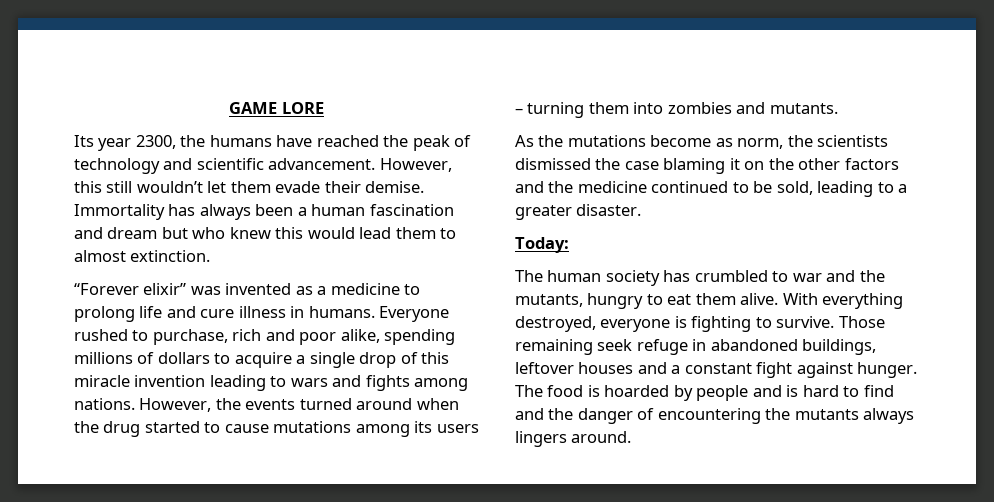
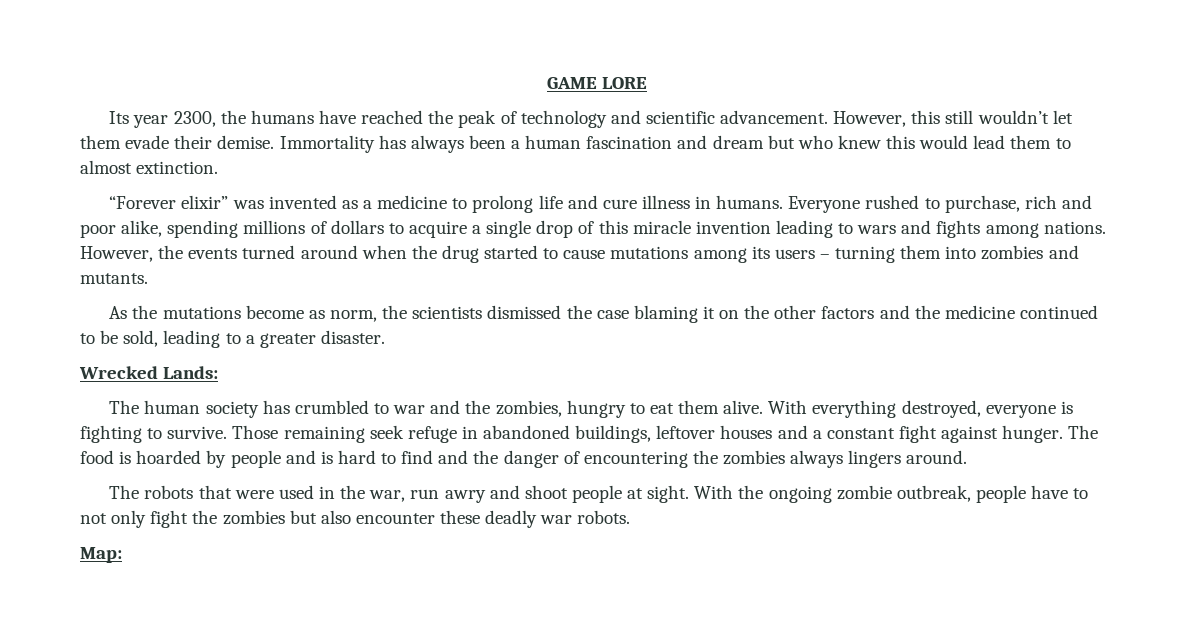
[515,237,569,253] Today: -> [79,366,219,379] Wrecked Lands:
[515,294,583,307] mutants, -> [495,400,562,417] zombies,
[794,409,859,420] mutants -> [723,450,786,465] zombies
(632, 437) none -> [109,485,1089,503] [80,510,631,528] [80,547,122,563] // The robots that were used in the war, run awry and shoot people at sight. With the ongoing zombie outbreak, people have to not only fight the zombies but also encounter these deadly war robots. // Map:

